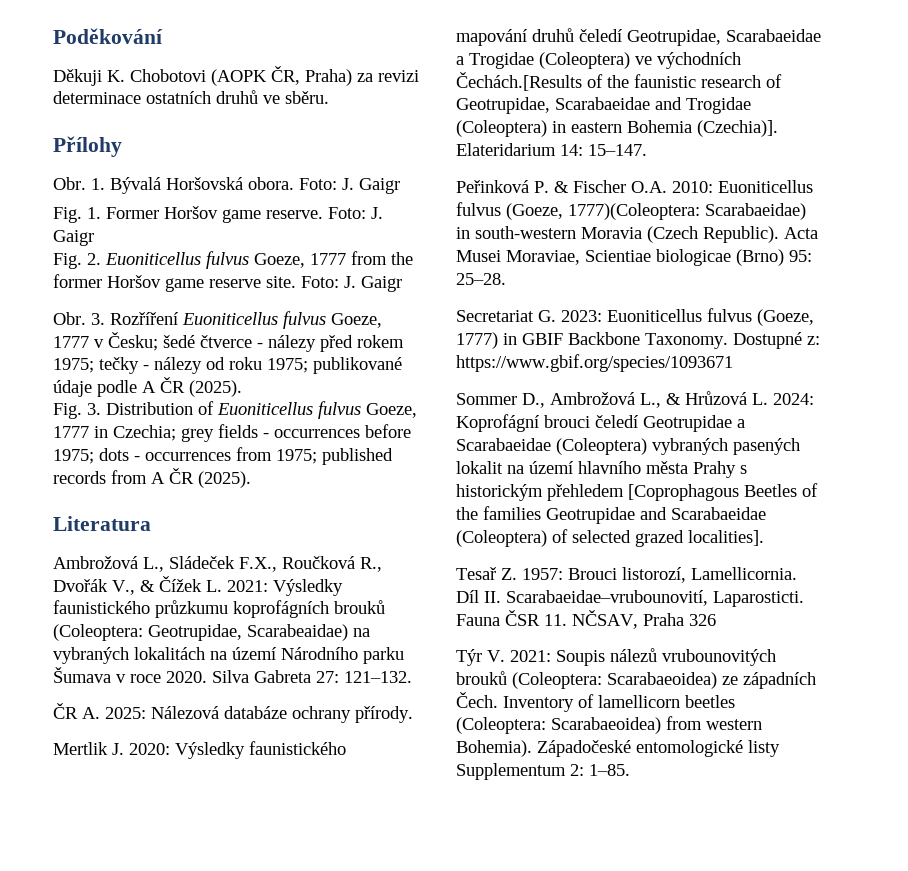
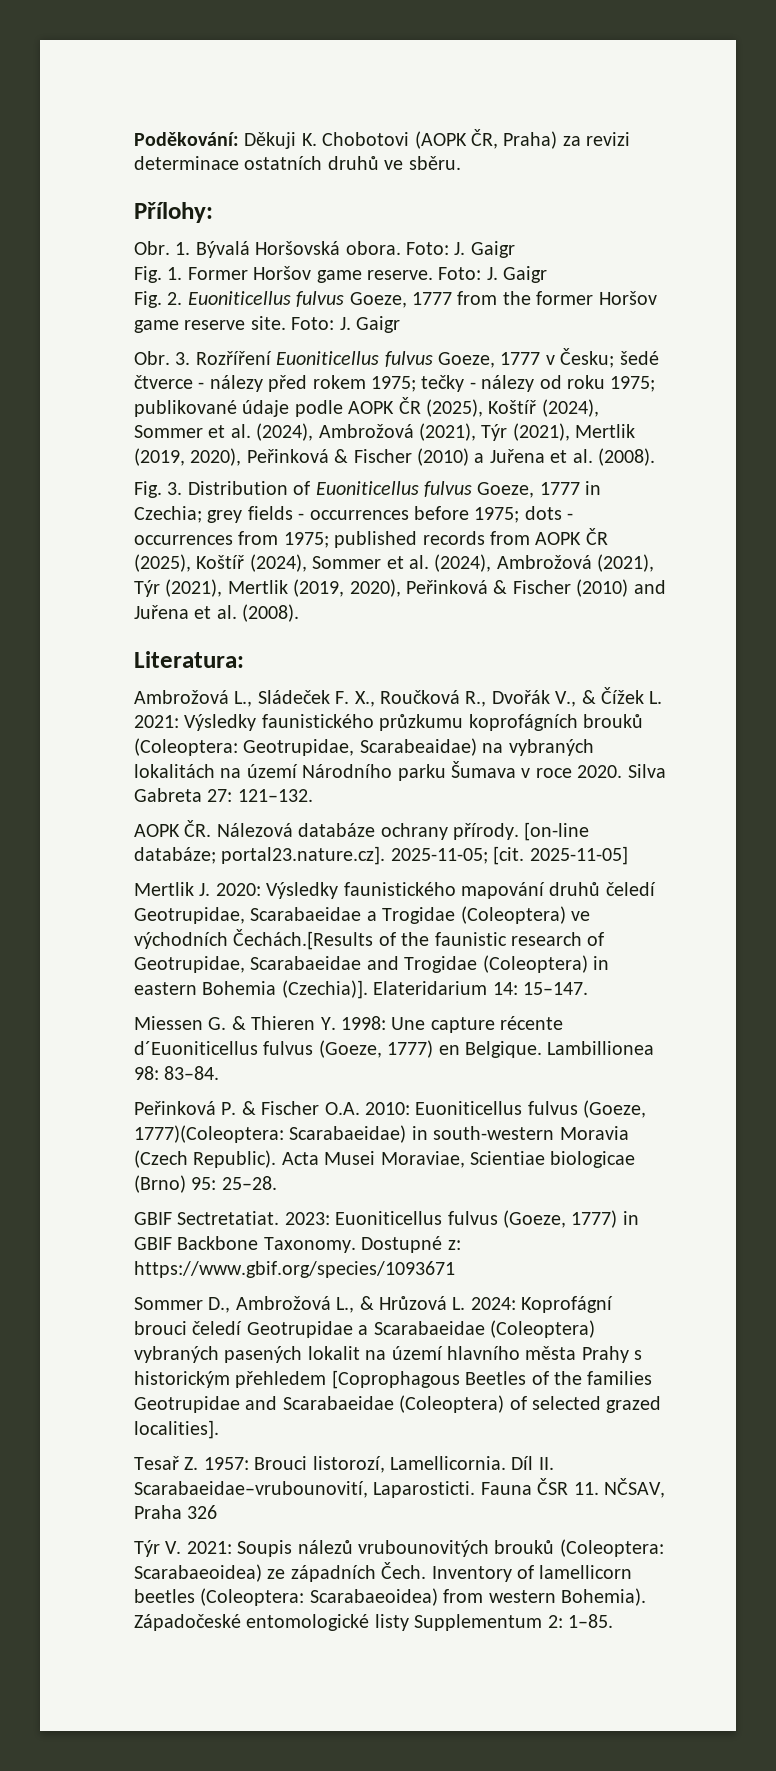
[53,28,163,44] Poděkování // -> [134,132,239,146] Poděkování:
[53,136,122,157] Přílohy -> [134,202,213,223] Přílohy:
[142,377,242,397] A ČR (2025). -> [348,397,599,417] [134,423,636,441] [134,448,655,466] AOPK ČR (2025), Koštíř (2024), Sommer et al. (2024), Ambrožová (2021), Týr (2021), Mertlik (2019, 2020), Peřinková & Fischer (2010) a Juřena et al. (2008).
[151,468,251,488] [53,516,151,531] A ČR (2025). // Literatura -> [535,528,608,545] [134,554,655,572] [134,579,666,597] [134,604,300,622] [134,651,244,668] AOPK ČR (2025), Koštíř (2024), Sommer et al. (2024), Ambrožová (2021), Týr (2021), Mertlik (2019, 2020), Peřinková & Fischer (2010) and Juřena et al. (2008). // Literatura:
[239,557,277,572] F.X., -> [335,691,375,707] F. X.,
[53,703,146,719] ČR A. 2025: -> [134,820,212,837] AOPK ČR.
(413, 714) none -> [524,822,590,841] [134,846,628,865] [on-line databáze; portal23.nature.cz]. 2025-11-05; [cit. 2025-11-05]
(647, 150) none -> [134,1016,564,1033] [134,1040,655,1058] [134,1066,220,1080] // Miessen G. & Thieren Y. 1998: Une capture récente d´Euoniticellus fulvus (Goeze, 1777) en Belgique. Lambillionea 98: 83–84.
[456,310,556,322] Secretariat G. -> [134,1211,280,1225] GBIF Sectretatiat.

